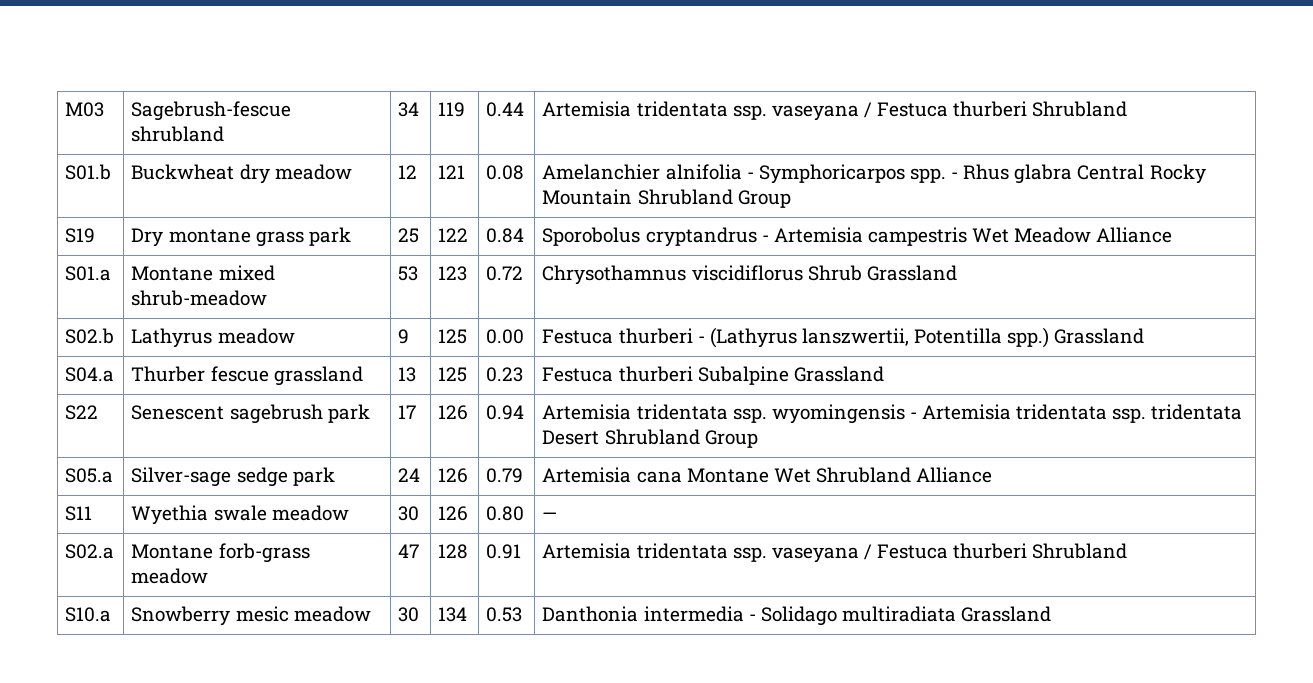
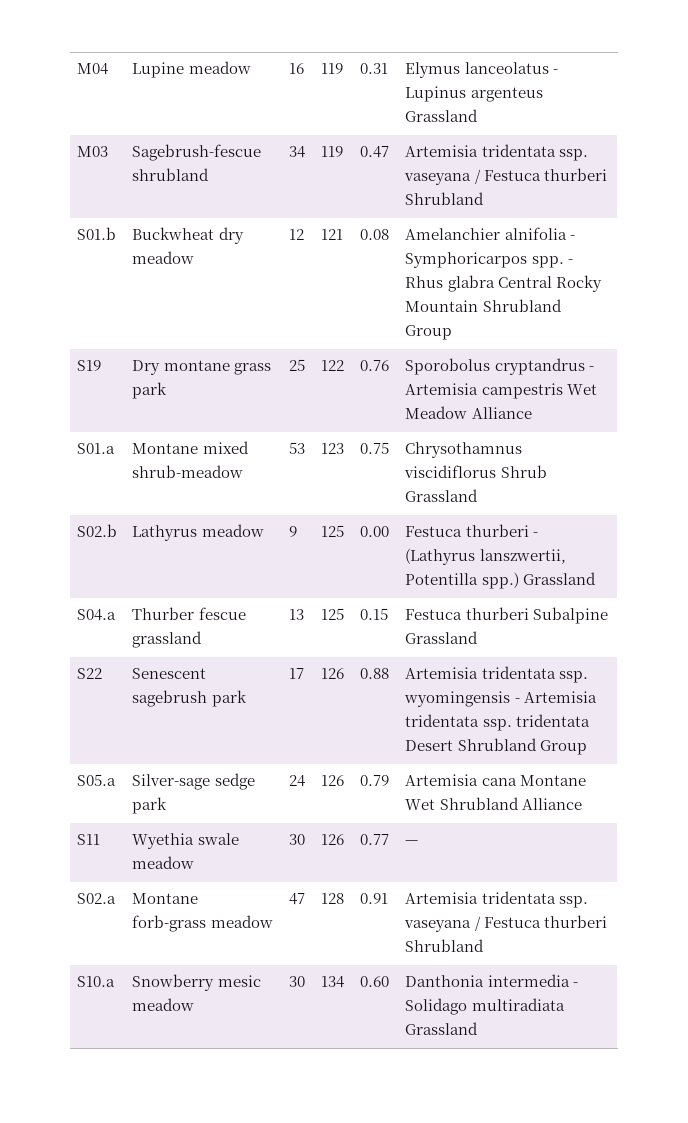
(65, 109) none -> [77,63,109,75] [132,61,251,78] [289,63,305,74] [321,63,344,74] [360,63,389,74] [405,62,558,78] [405,86,543,102] [405,109,479,122] M04 | Lupine meadow | 16 | 119 | 0.31 | Elymus lanceolatus - Lupinus argenteus Grassland //
[486,102,525,117] 0.44 -> [360,146,390,158] 0.47
[486,228,525,243] 0.84 -> [360,360,390,371] 0.76
[486,266,524,281] 0.72 -> [360,442,390,454] 0.75
[486,367,524,382] 0.23 -> [360,608,389,620] 0.15
[486,405,525,420] 0.94 -> [360,668,390,679] 0.88
[486,506,525,521] 0.80 -> [360,834,390,845] 0.77
[486,607,523,622] 0.53 -> [360,976,390,987] 0.60

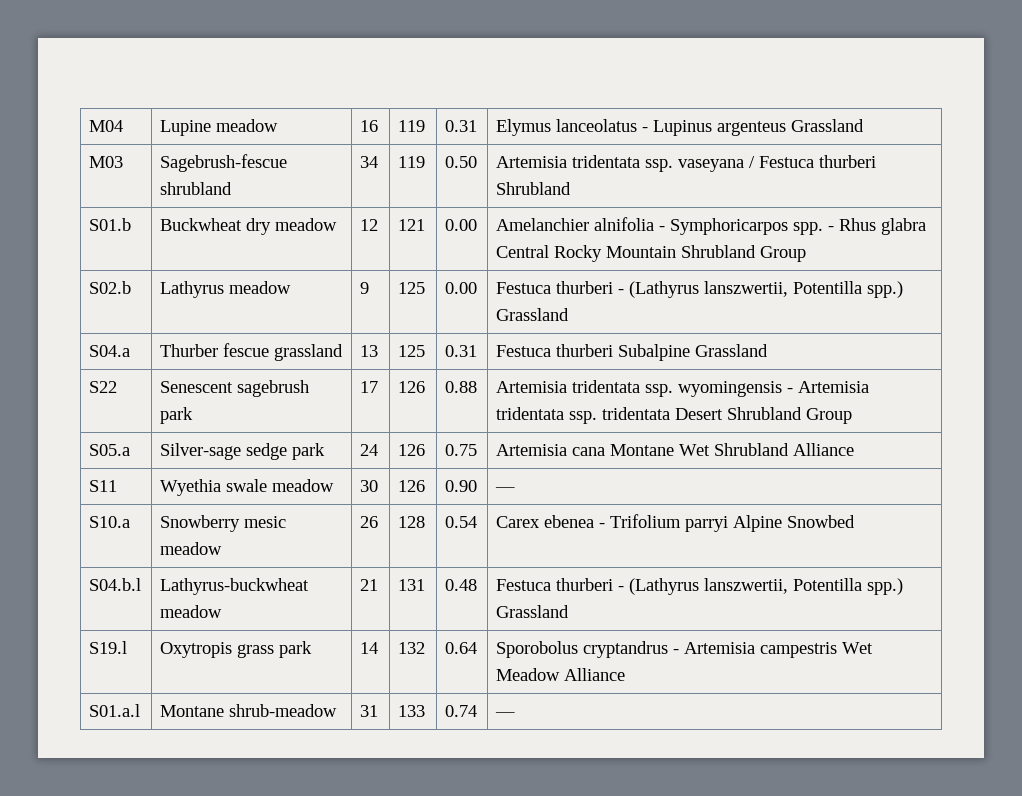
[360,146,390,158] 0.47 -> [445,156,478,168] 0.50
[360,229,390,240] 0.08 -> [445,219,478,231] 0.00
[77,360,102,371] [132,360,271,375] [132,382,168,399] [289,359,306,371] [321,360,345,371] [360,360,390,371] [405,358,594,375] [405,383,597,399] [405,406,532,419] [77,443,116,454] [132,441,249,454] [132,465,244,478] [289,442,306,454] [321,443,345,454] [360,442,390,454] [405,442,523,458] [404,465,547,478] [405,489,479,502] // S19 | Dry montane grass park | 25 | 122 | 0.76 | Sporobolus cryptandrus - Artemisia campestris Wet Meadow Alliance // S01.a | Montane mixed shrub-meadow | 53 | 123 | 0.75 | Chrysothamnus viscidiflorus Shrub Grassland -> (807, 254) none
[360,608,389,620] 0.15 -> [445,345,478,357] 0.31
[360,775,390,786] 0.79 -> [445,444,478,456] 0.75
[360,834,390,845] 0.77 -> [445,480,478,492] 0.90
[77,893,117,904] [132,893,199,904] [132,915,273,932] [289,893,306,905] [321,893,345,904] [360,893,389,904] [405,891,588,908] [404,915,607,932] [405,939,485,952] [77,976,116,987] [132,974,261,991] [132,998,195,1011] [289,976,306,987] [321,976,345,988] [360,976,390,987] [405,974,578,987] [405,998,565,1015] [405,1022,479,1035] S02.a | Montane forb-grass meadow | 47 | 128 | 0.91 | Artemisia tridentata ssp. vaseyana / Festuca thurberi Shrubland // S10.a | Snowberry mesic meadow | 30 | 134 | 0.60 | Danthonia intermedia - Solidago multiradiata Grassland -> [89,516,131,528] [160,515,287,532] [160,542,223,555] [360,516,379,528] [398,516,426,528] [445,516,478,528] [496,514,856,532] [89,578,142,591] [160,578,310,595] [160,605,223,618] [360,579,379,591] [398,579,426,591] [445,579,478,591] [496,578,904,595] [496,605,570,618] [89,641,128,654] [160,641,313,658] [360,642,379,654] [398,642,426,654] [445,642,478,654] [496,641,874,658] [496,668,626,681] [89,704,141,717] [160,704,338,717] [360,705,379,717] [398,705,426,717] [445,705,478,717] [495,712,516,717] S10.a | Snowberry mesic meadow | 26 | 128 | 0.54 | Carex ebenea - Trifolium parryi Alpine Snowbed // S04.b.l | Lathyrus-buckwheat meadow | 21 | 131 | 0.48 | Festuca thurberi - (Lathyrus lanszwertii, Potentilla spp.) Grassland // S19.l | Oxytropis grass park | 14 | 132 | 0.64 | Sporobolus cryptandrus - Artemisia campestris Wet Meadow Alliance // S01.a.l | Montane shrub-meadow | 31 | 133 | 0.74 | —

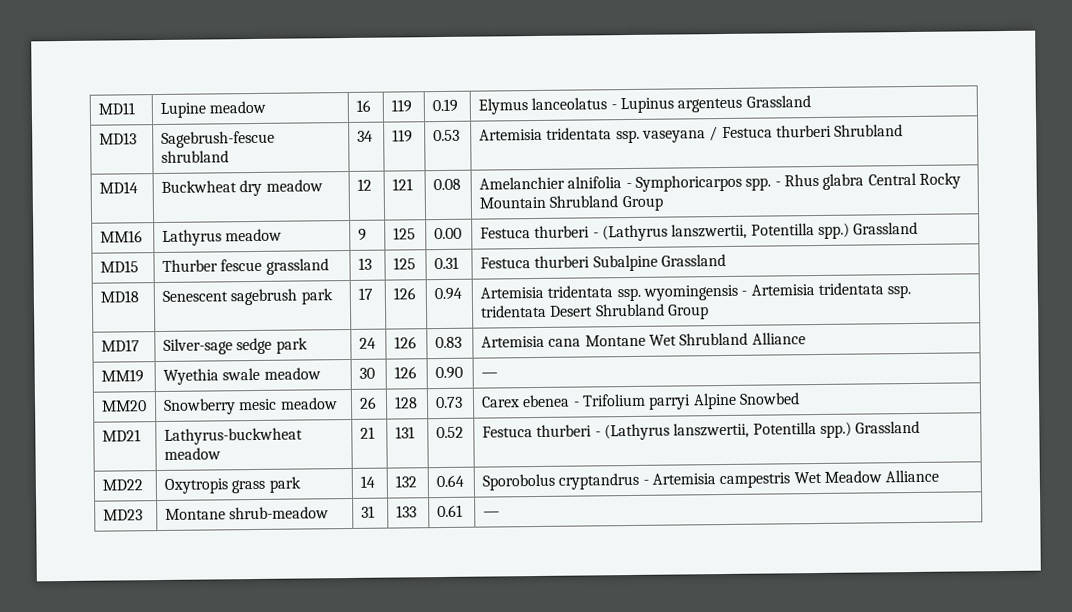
[89,120,124,132] M04 -> [97,102,135,115] MD11
[445,120,478,132] 0.31 -> [431,98,458,113] 0.19
[89,156,124,168] M03 -> [98,132,137,145] MD13
[445,156,478,168] 0.50 -> [432,129,460,142] 0.53
[89,218,132,231] S01.b -> [98,181,138,194] MD14
[445,219,478,231] 0.00 -> [432,178,461,191] 0.08
[89,281,132,294] S02.b -> [99,230,143,243] MM16
[89,345,131,357] S04.a -> [99,260,139,273] MD15
[89,381,118,393] S22 -> [99,290,139,303] MD18
[445,381,478,393] 0.88 -> [433,287,462,301] 0.94
[89,444,131,456] S05.a -> [100,339,140,352] MD17
[445,444,478,456] 0.75 -> [434,336,462,349] 0.83
[89,480,118,492] S11 -> [100,369,144,383] MM19
[89,516,131,528] S10.a -> [100,400,147,412] MM20
[445,516,478,528] 0.54 -> [434,396,463,409] 0.73
[89,578,142,591] S04.b.l -> [101,429,141,442] MD21
[445,579,478,591] [496,578,904,595] [496,605,570,618] [89,641,128,654] 0.48 | Festuca thurberi - (Lathyrus lanszwertii, Potentilla spp.) Grassland // S19.l -> [435,426,464,439] [481,420,921,441] [101,479,143,491] 0.52 | Festuca thurberi - (Lathyrus lanszwertii, Potentilla spp.) Grassland // MD22
[89,704,141,717] S01.a.l -> [102,509,143,521] MD23
[445,705,478,717] 0.74 -> [436,504,463,518] 0.61

